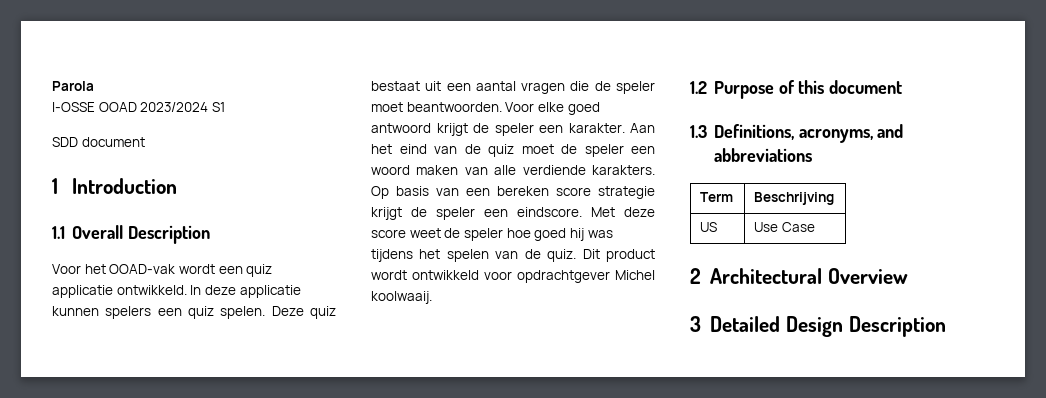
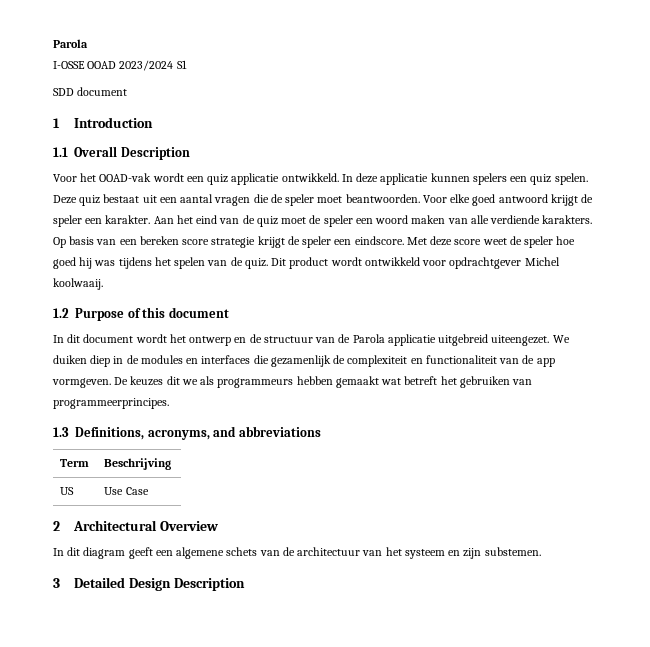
(903, 87) none -> [53,334,570,346] [53,355,555,367] [52,376,533,388] [53,398,169,409] // In dit document wordt het ontwerp en de structuur van de Parola applicatie uitgebreid uiteengezet. We duiken diep in de modules en interfaces die gezamenlijk de complexiteit en functionaliteit van de app vormgeven. De keuzes dit we als programmeurs hebben gemaakt wat betreft het gebruiken van programmeerprincipes.
(908, 276) none -> [53,547,541,559] // In dit diagram geeft een algemene schets van de architectuur van het systeem en zijn substemen.

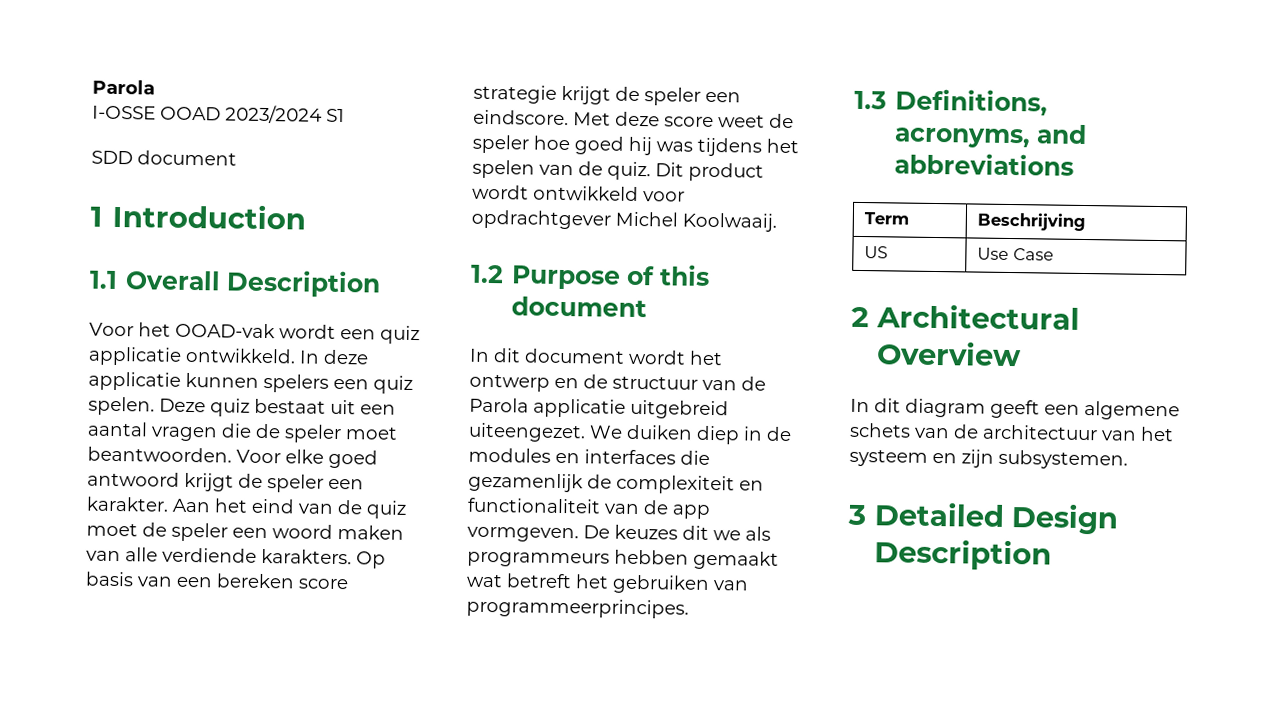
[53,278,103,290] koolwaaij. -> [682,212,777,232] Koolwaaij.
[484,547,541,556] substemen. -> [998,449,1128,470] subsystemen.

